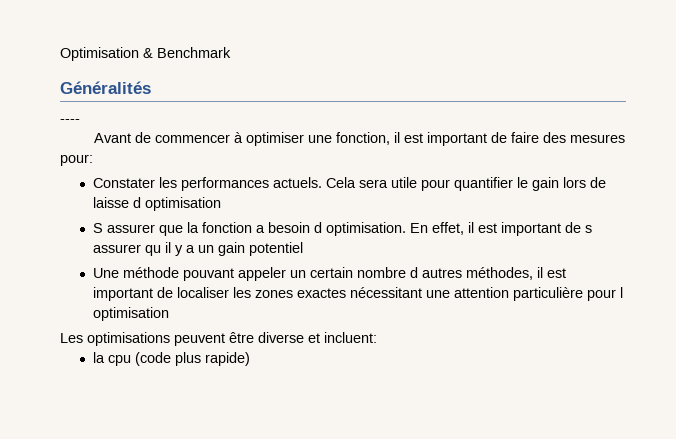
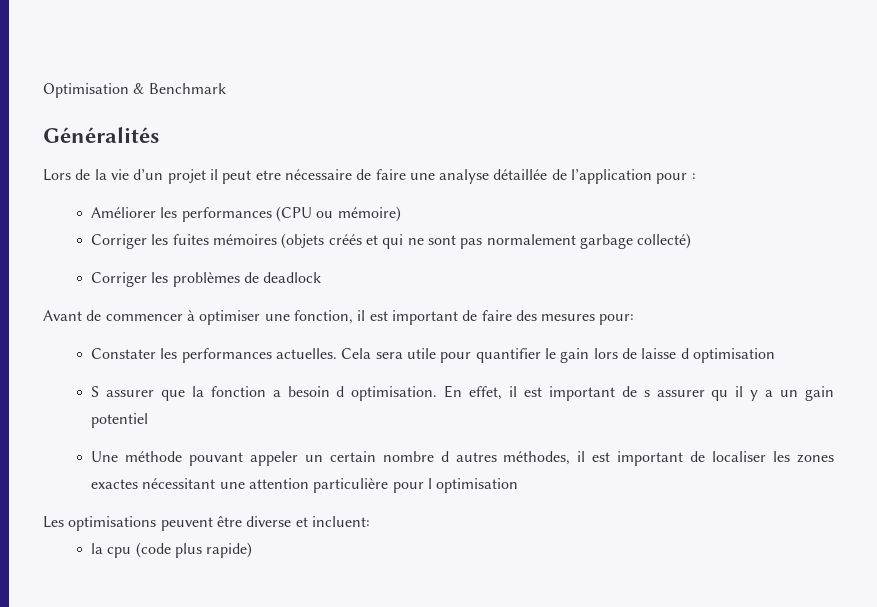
[60,119,80,123] ---- -> [43,169,696,184] [91,206,401,222] [91,233,692,249] [91,272,322,287] Lors de la vie d’un projet il peut etre nécessaire de faire une analyse détaillée de l’application pour : // Améliorer les performances (CPU ou mémoire) // Corriger les fuites mémoires (objets créés et qui ne sont pas normalement garbage collecté) // Corriger les problèmes de deadlock
[272,177,322,188] actuels. -> [276,348,338,359] actuelles.

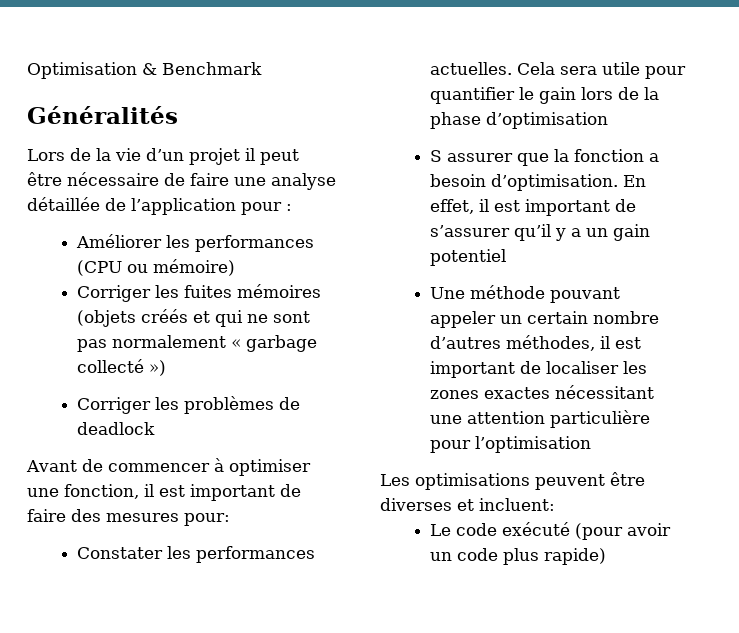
[255,170,281,180] etre -> [27,172,62,186] être
[579,233,692,249] garbage collecté) -> [231,335,318,352] [77,359,167,376] « garbage collecté »)
[641,348,775,363] laisse d optimisation -> [644,87,660,100] [430,112,609,129] la phase d’optimisation
[336,386,438,401] d optimisation. -> [491,174,619,191] d’optimisation.
[643,386,744,401] s assurer qu il -> [430,224,552,241] s’assurer qu’il
[440,451,497,462] d autres -> [430,336,502,349] d’autres
[428,478,519,493] l optimisation -> [475,436,592,453] l’optimisation
[246,516,292,527] diverse -> [380,498,452,511] diverses
[91,542,171,558] la cpu (code -> [430,522,672,540] [430,548,499,561] Le code exécuté (pour avoir un code

